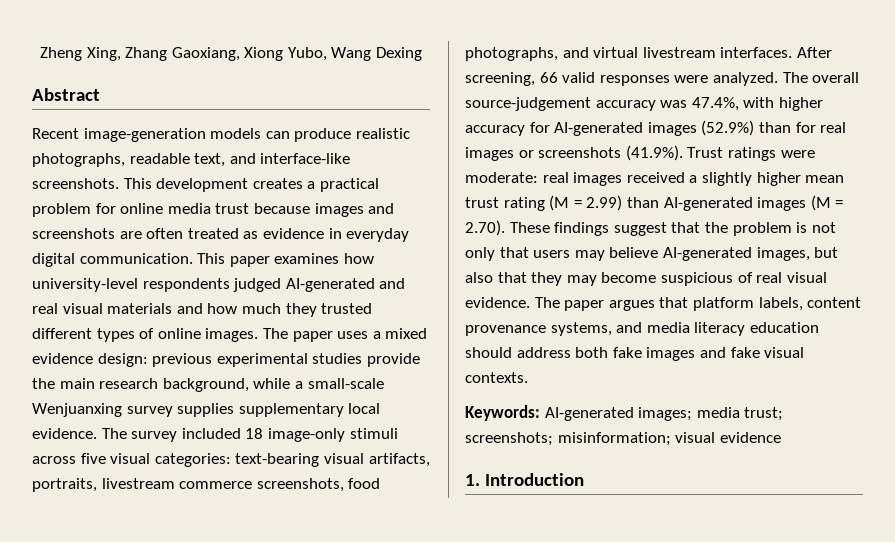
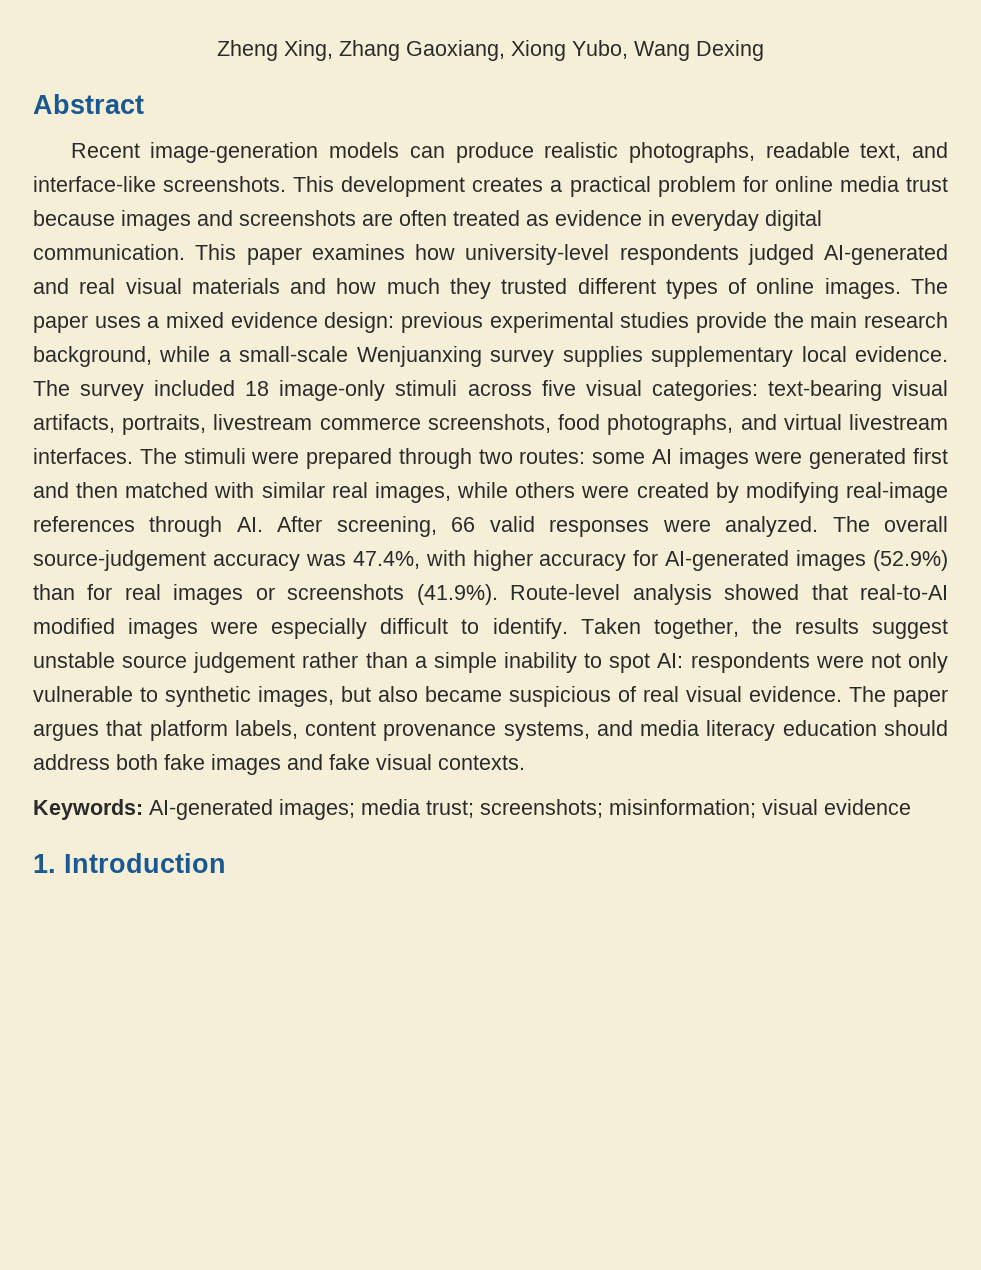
(793, 52) none -> [139,448,948,469] [33,482,949,503] [33,516,263,537] The stimuli were prepared through two routes: some AI images were generated first and then matched with similar real images, while others were created by modifying real-image references through AI.
[687,147,815,161] [465,172,845,186] [465,195,844,211] [465,220,836,236] [465,247,839,261] [465,272,657,286] Trust ratings were moderate: real images received a slightly higher mean trust rating (M = 2.99) than AI-generated images (M = 2.70). These findings suggest that the problem is not only that users may believe AI-generated images, but also that they may become -> [510,584,949,605] [33,618,949,639] [33,652,948,673] [33,686,502,707] Route-level analysis showed that real-to-AI modified images were especially difficult to identify. Taken together, the results suggest unstable source judgement rather than a simple inability to spot AI: respondents were not only vulnerable to synthetic images, but also became

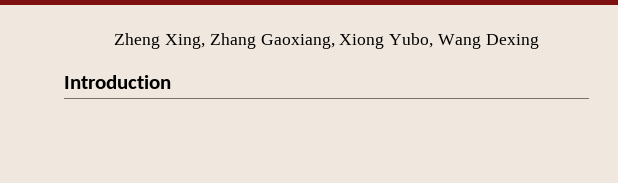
[33,94,144,114] [70,142,948,163] [33,176,949,197] [33,210,822,231] [33,244,948,265] [33,278,949,299] [33,312,948,333] [33,346,949,367] [33,380,948,401] [33,414,948,435] [33,448,948,469] [33,482,949,503] [33,516,949,537] [33,550,948,571] [33,584,949,605] [33,618,949,639] [33,652,948,673] [33,686,948,707] [33,720,948,741] [33,754,525,775] [33,799,911,820] [33,854,56,873] Abstract // Recent image-generation models can produce realistic photographs, readable text, and interface-like screenshots. This development creates a practical problem for online media trust because images and screenshots are often treated as evidence in everyday digital communication. This paper examines how university-level respondents judged AI-generated and real visual materials and how much they trusted different types of online images. The paper uses a mixed evidence design: previous experimental studies provide the main research background, while a small-scale Wenjuanxing survey supplies supplementary local evidence. The survey included 18 image-only stimuli across five visual categories: text-bearing visual artifacts, portraits, livestream commerce screenshots, food photographs, and virtual livestream interfaces. The stimuli were prepared through two routes: some AI images were generated first and then matched with similar real images, while others were created by modifying real-image references through AI. After screening, 66 valid responses were analyzed. The overall source-judgement accuracy was 47.4%, with higher accuracy for AI-generated images (52.9%) than for real images or screenshots (41.9%). Route-level analysis showed that real-to-AI modified images were especially difficult to identify. Taken together, the results suggest unstable source judgement rather than a simple inability to spot AI: respondents were not only vulnerable to synthetic images, but also became suspicious of real visual evidence. The paper argues that platform labels, content provenance systems, and media literacy education should address both fake images and fake visual contexts. // Keywords: AI-generated images; media trust; screenshots; misinformation; visual evidence // 1. -> (539, 41) none

